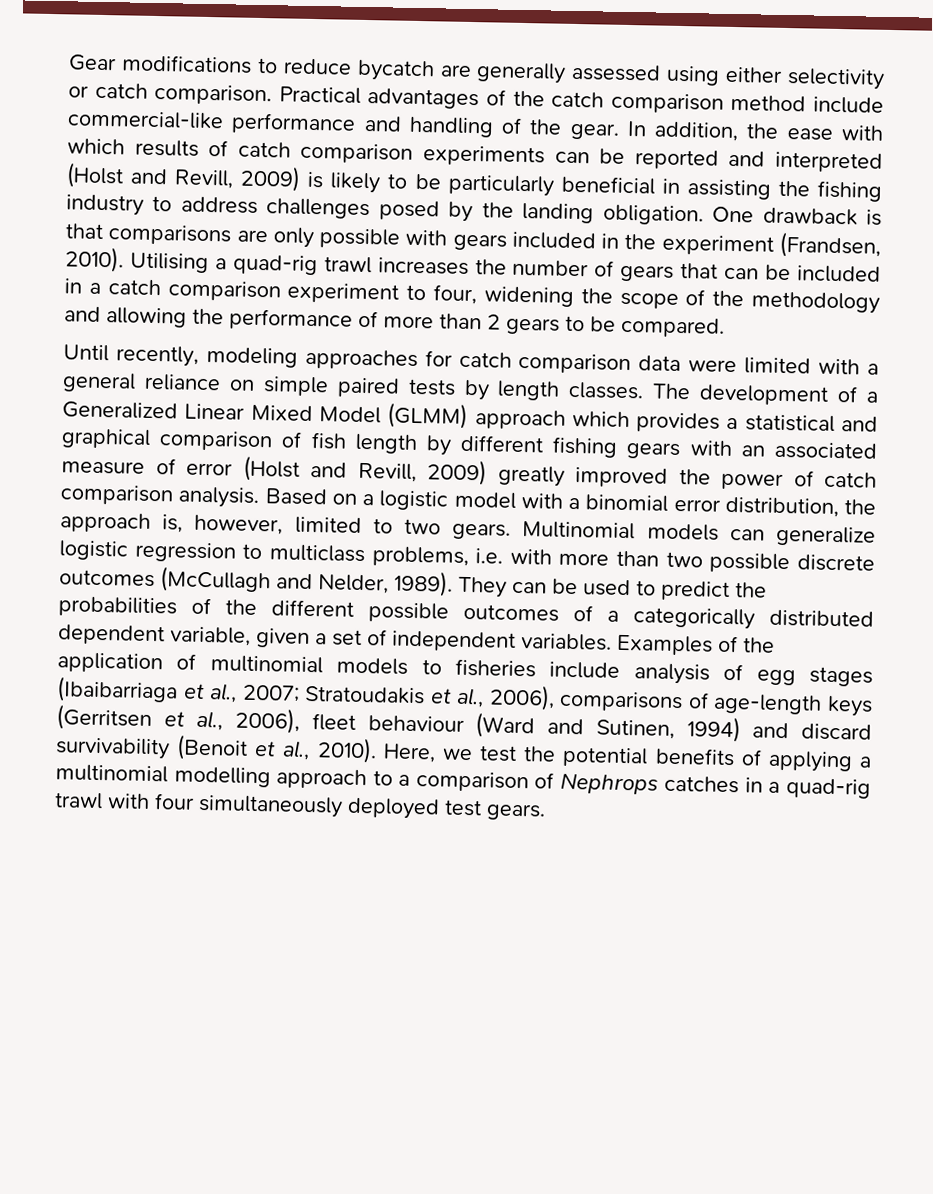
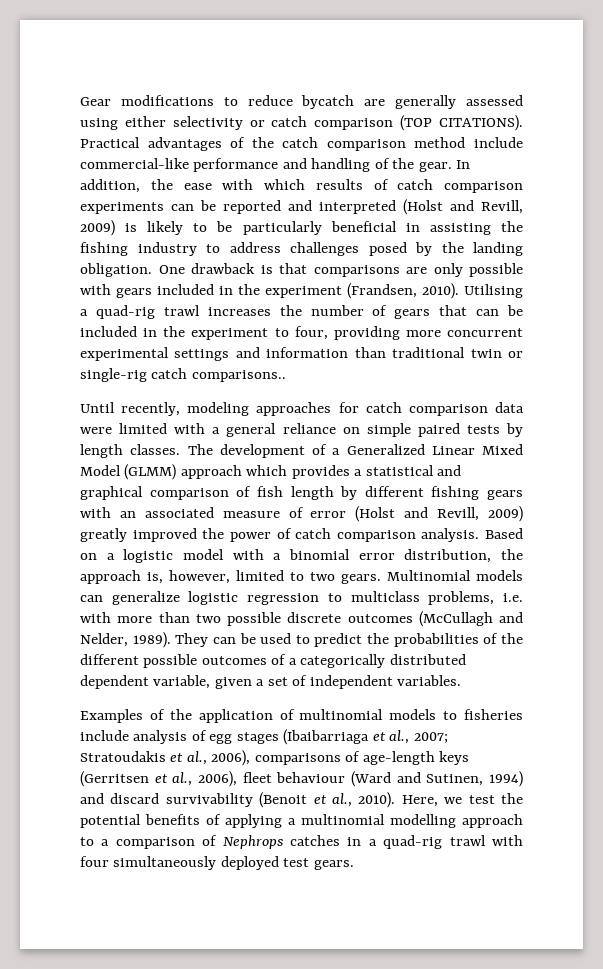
[154,83,273,106] comparison. -> [314,115,523,131] comparison (TOP CITATIONS).
[88,279,881,314] [64,306,725,338] a catch comparison experiment to four, widening the scope of the methodology and allowing the performance of more than 2 gears to be compared. -> [163,326,523,340] [80,347,523,361] [80,368,286,382] the experiment to four, providing more concurrent experimental settings and information than traditional twin or single-rig catch comparisons..
(612, 642) none -> (462, 680) //

